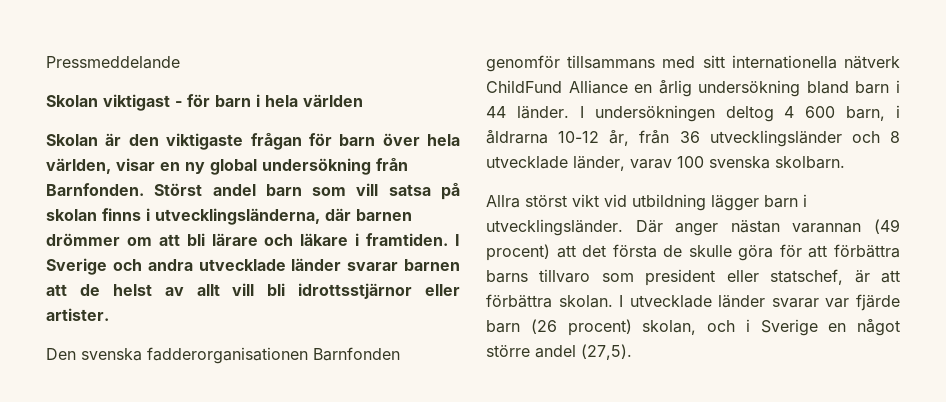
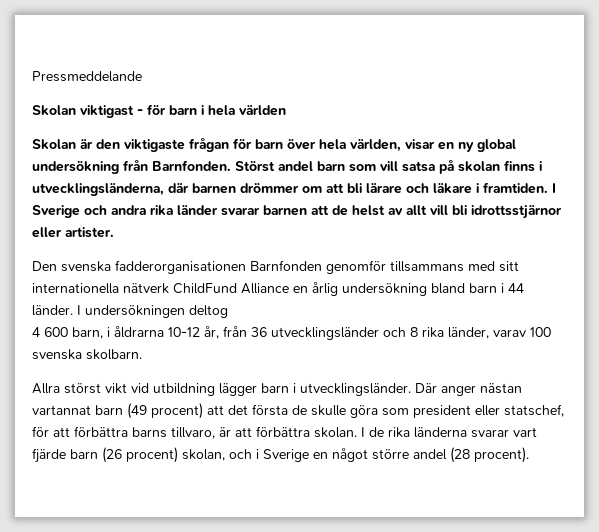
[198,259,286,271] utvecklade -> [150,205,173,216] rika
(774, 114) none -> (228, 311) //
[486,156,568,169] utvecklade -> [422,327,444,338] rika
[792,223,862,233] varannan -> [32,405,123,415] vartannat barn
[779,244,900,258] [486,269,844,286] för att förbättra barns tillvaro som president eller statschef, -> [382,404,564,418] [32,426,215,439] som president eller statschef, för att förbättra barns tillvaro,
[629,295,850,308] utvecklade länder svarar var -> [369,427,537,438] de rika länderna svarar vart
[581,344,632,360] (27,5). -> [450,447,529,463] (28 procent).

